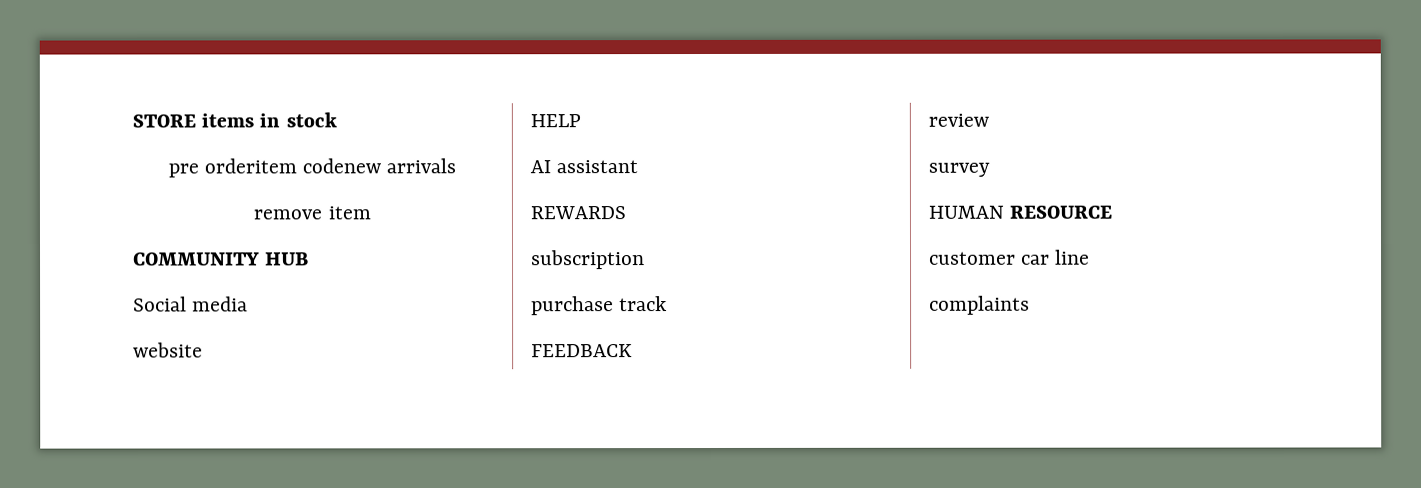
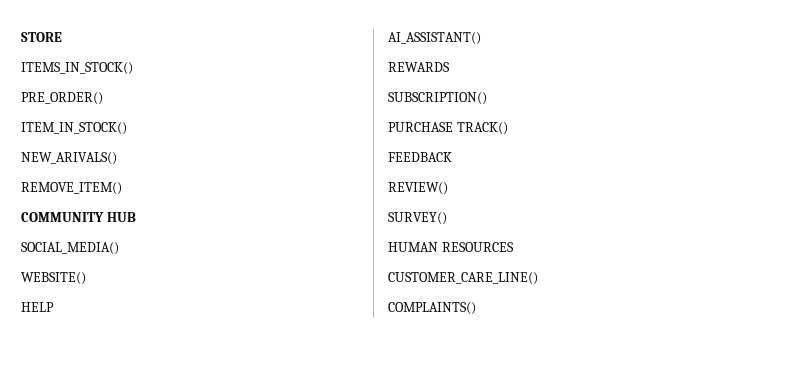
[201,112,337,128] [167,158,457,178] [253,206,371,220] items in stock // pre orderitem codenew arrivals // remove item -> [21,62,133,75] [21,92,103,105] [21,122,127,135] [21,152,117,165] [21,182,122,195] // ITEMS_IN_STOCK() // PRE_ORDER() // ITEM_IN_STOCK() // NEW_ARIVALS() // REMOVE_ITEM()
[133,296,249,312] [133,342,203,358] Social media // website -> [21,242,119,255] [21,272,86,285] SOCIAL_MEDIA() // WEBSITE()
[530,160,639,174] AI assistant -> [388,32,481,45] AI_ASSISTANT()
[531,250,645,270] [531,296,668,316] subscription // purchase track -> [388,92,487,105] [388,122,508,135] SUBSCRIPTION() // PURCHASE TRACK()
[928,113,989,127] [928,162,990,177] review // survey -> [388,182,448,195] [388,212,447,225] REVIEW() // SURVEY()
[1009,205,1113,219] [929,249,1091,265] [929,295,1030,315] RESOURCE // customer car line // complaints -> [441,242,514,252] [388,272,538,285] [388,302,476,315] RESOURCES // CUSTOMER_CARE_LINE() // COMPLAINTS()

